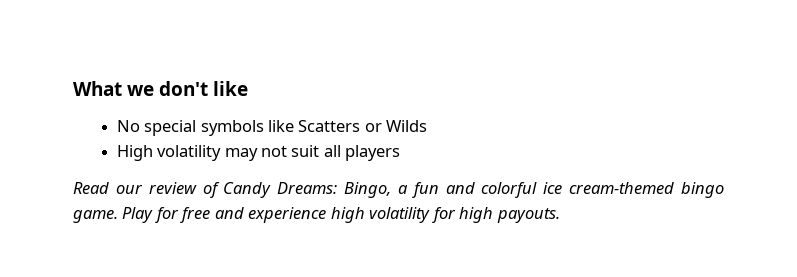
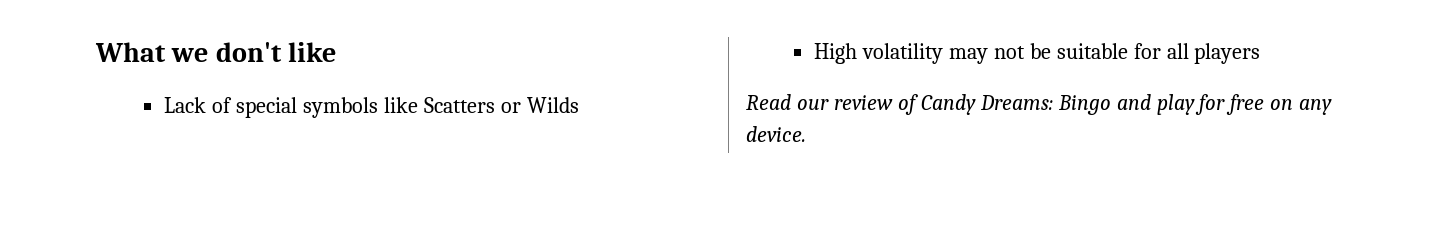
[116,120,140,132] No -> [163,97,232,113] Lack of
[291,145,320,157] suit -> [1029,43,1161,59] be suitable for
[344,182,725,198] [73,207,560,223] Bingo, a fun and colorful ice cream-themed bingo game. Play for free and experience high volatility for high payouts. -> [1057,94,1333,115] [746,126,806,142] Bingo and play for free on any device.

